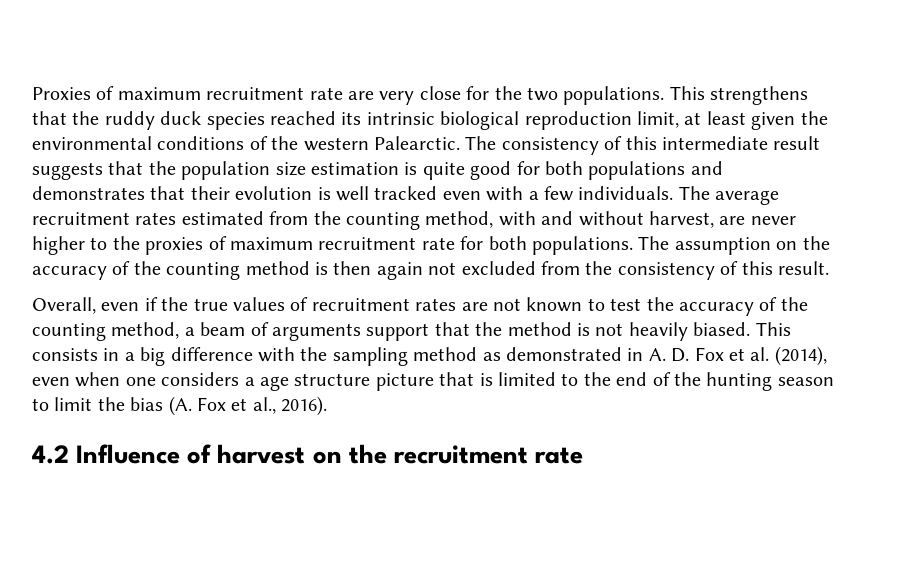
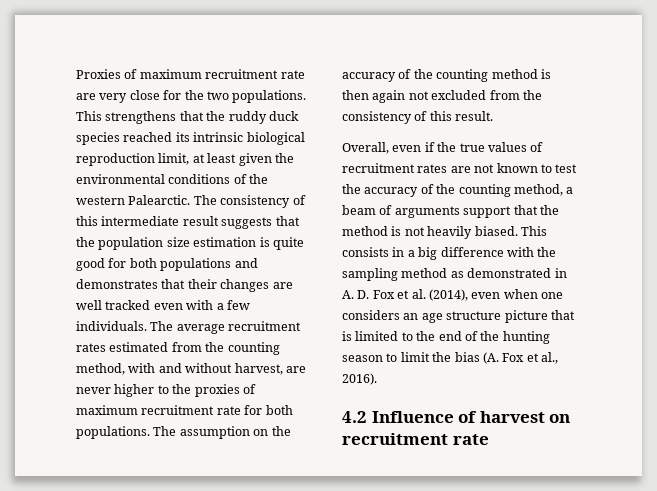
[235,186,331,200] evolution is -> [220,279,293,292] changes are
[244,377,255,386] a -> [403,313,419,320] an
[348,444,387,464] the -> (571, 418) none

